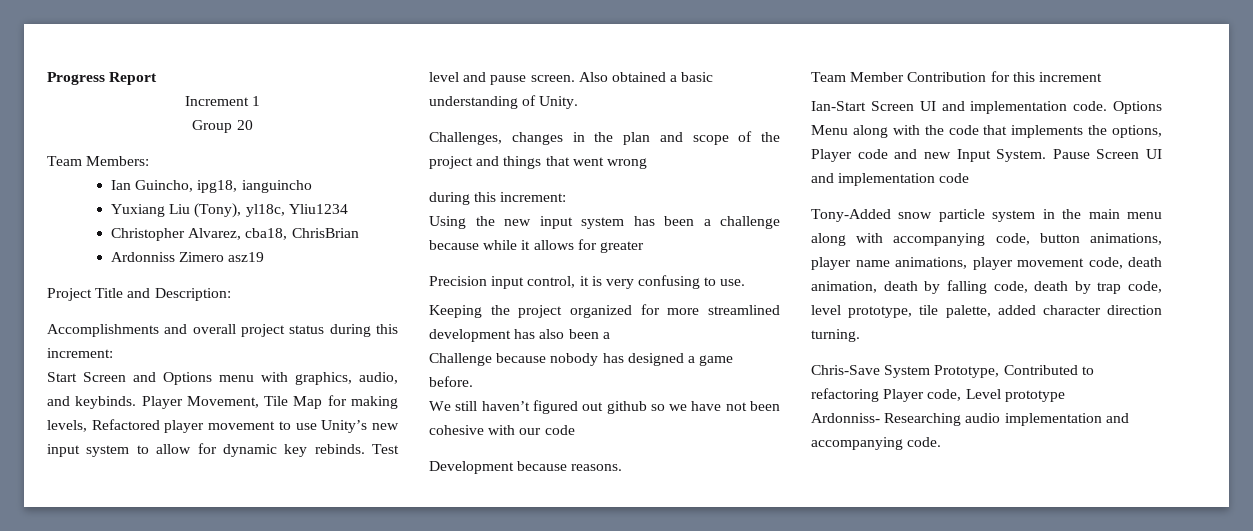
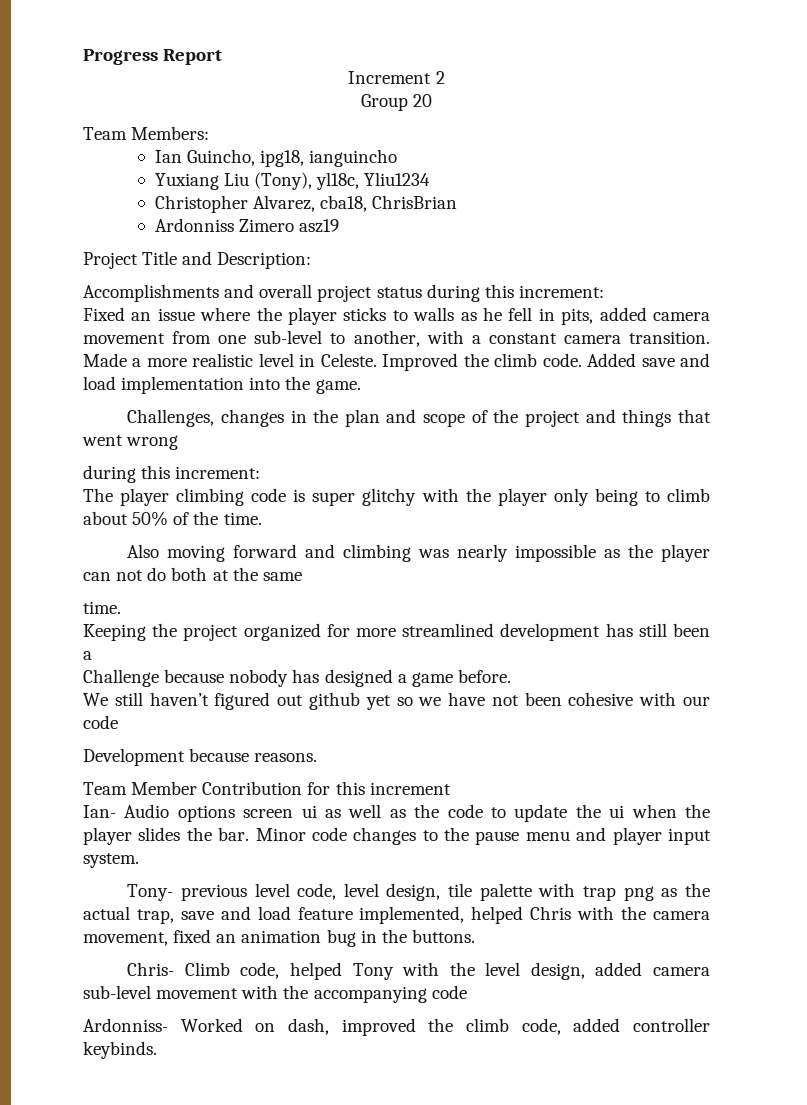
[252,96,261,106] 1 -> [435,71,445,84] 2
[47,372,398,385] [47,395,398,409] [47,419,400,433] [47,443,399,457] [429,72,714,85] [429,95,579,109] Start Screen and Options menu with graphics, audio, and keybinds. Player Movement, Tile Map for making levels, Refactored player movement to use Unity’s new input system to allow for dynamic key rebinds. Test level and pause screen. Also obtained a basic understanding of Unity. -> [83,307,710,325] [83,330,711,347] [83,353,710,371] [83,376,361,394] Fixed an issue where the player sticks to walls as he fell in pits, added camera movement from one sub-level to another, with a constant camera transition. Made a more realistic level in Celeste. Improved the climb code. Added save and load implementation into the game.
[429,216,780,229] [429,239,644,253] [429,275,746,289] Using the new input system has been a challenge because while it allows for greater // Precision input control, it is very confusing to use. -> [83,488,711,506] [83,511,262,526] [127,544,711,562] [83,567,302,581] [83,601,121,614] The player climbing code is super glitchy with the player only being to climb about 50% of the time. // Also moving forward and climbing was nearly impossible as the player can not do both at the same // time.
[539,329,565,339] also -> [638,623,667,637] still
(647, 407) none -> [365,695,391,710] yet
[811,101,1162,114] [811,125,1162,138] [811,149,1162,162] [811,173,970,186] [811,209,1162,222] [811,233,1162,246] [811,257,1162,270] [811,280,1162,294] [811,305,1162,318] [811,329,860,342] [811,365,1094,378] [811,388,1065,402] [811,413,1129,426] [811,437,942,450] Ian-Start Screen UI and implementation code. Options Menu along with the code that implements the options, Player code and new Input System. Pause Screen UI and implementation code // Tony-Added snow particle system in the main menu along with accompanying code, button animations, player name animations, player movement code, death animation, death by falling code, death by trap code, level prototype, tile palette, added character direction turning. // Chris-Save System Prototype, Contributed to refactoring Player code, Level prototype // Ardonniss- Researching audio implementation and accompanying code. -> [83,804,710,822] [83,827,711,845] [83,853,139,868] [127,883,710,901] [83,906,710,924] [83,929,475,947] [127,962,710,980] [83,985,467,1003] [83,1018,711,1036] [83,1041,157,1059] Ian- Audio options screen ui as well as the code to update the ui when the player slides the bar. Minor code changes to the pause menu and player input system. // Tony- previous level code, level design, tile palette with trap png as the actual trap, save and load feature implemented, helped Chris with the camera movement, fixed an animation bug in the buttons. // Chris- Climb code, helped Tony with the level design, added camera sub-level movement with the accompanying code // Ardonniss- Worked on dash, improved the climb code, added controller keybinds.

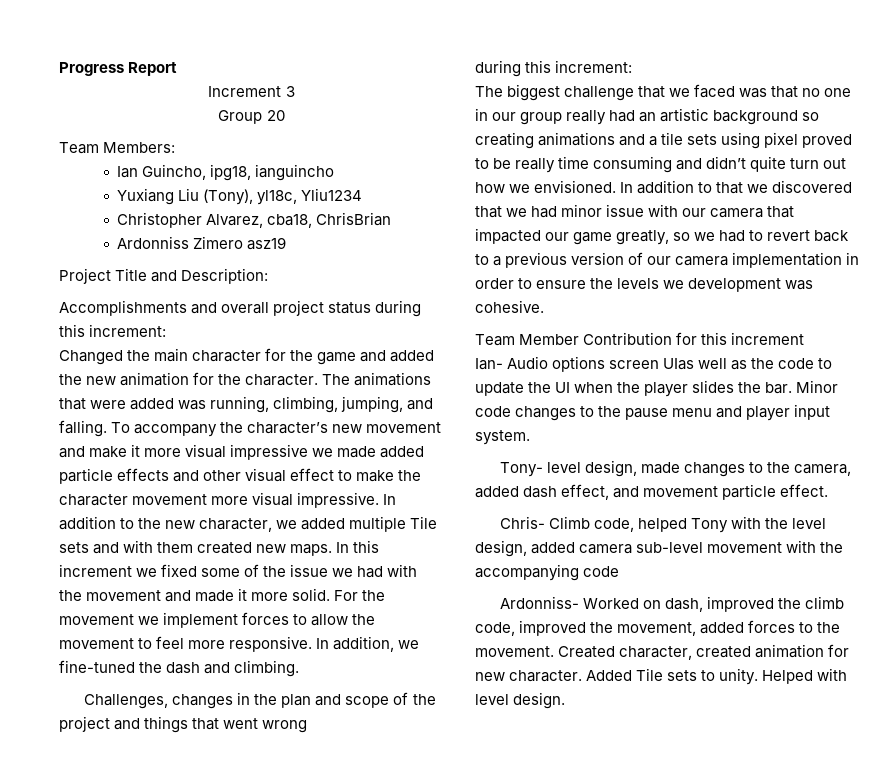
[435,71,445,84] 2 -> [285,86,295,97] 3
[83,307,710,325] [83,330,711,347] [83,353,710,371] [83,376,361,394] Fixed an issue where the player sticks to walls as he fell in pits, added camera movement from one sub-level to another, with a constant camera transition. Made a more realistic level in Celeste. Improved the climb code. Added save and load implementation into the game. -> [59,348,435,365] [59,372,432,386] [59,396,434,413] [59,420,442,437] [59,444,425,460] [59,468,422,484] [59,492,397,508] [59,516,438,532] [59,540,380,556] [59,564,418,578] [59,588,386,602] [59,612,376,628] [59,636,420,652] [59,660,300,677] Changed the main character for the game and added the new animation for the character. The animations that were added was running, climbing, jumping, and falling. To accompany the character’s new movement and make it more visual impressive we made added particle effects and other visual effect to make the character movement more visual impressive. In addition to the new character, we added multiple Tile sets and with them created new maps. In this increment we fixed some of the issue we had with the movement and made it more solid. For the movement we implement forces to allow the movement to feel more responsive. In addition, we fine-tuned the dash and climbing.
[120,488,711,506] [83,511,262,526] [127,544,711,562] [83,567,302,581] [83,601,121,614] [83,623,711,641] [83,651,92,660] [83,669,511,687] [83,692,710,710] [83,715,118,729] [83,748,318,766] player climbing code is super glitchy with the player only being to climb about 50% of the time. // Also moving forward and climbing was nearly impossible as the player can not do both at the same // time. // Keeping the project organized for more streamlined development has still been a // Challenge because nobody has designed a game before. // We still haven’t figured out github yet so we have not been cohesive with our code // Development because reasons. -> [507,84,852,101] [475,108,820,125] [475,132,853,149] [475,156,847,173] [475,180,853,194] [475,204,795,218] [475,228,850,245] [475,252,860,268] [475,278,814,292] [475,300,544,313] biggest challenge that we faced was that no one in our group really had an artistic background so creating animations and a tile sets using pixel proved to be really time consuming and didn’t quite turn out how we envisioned. In addition to that we discovered that we had minor issue with our camera that impacted our game greatly, so we had to revert back to a previous version of our camera implementation in order to ensure the levels we development was cohesive.
[301,805,341,818] ui as -> [663,358,695,370] UIas
[609,805,625,818] ui -> [555,382,571,393] UI
[180,883,710,901] [83,906,710,924] [83,929,475,947] previous level code, level design, tile palette with trap png as the actual trap, save and load feature implemented, helped Chris with the camera movement, fixed an animation bug in the buttons. -> [547,460,852,477] [475,484,829,500] level design, made changes to the camera, added dash effect, and movement particle effect.
[573,1018,711,1032] [83,1041,157,1059] added controller keybinds. -> [519,620,841,636] [475,644,850,660] [475,668,848,685] [475,692,566,709] improved the movement, added forces to the movement. Created character, created animation for new character. Added Tile sets to unity. Helped with level design.

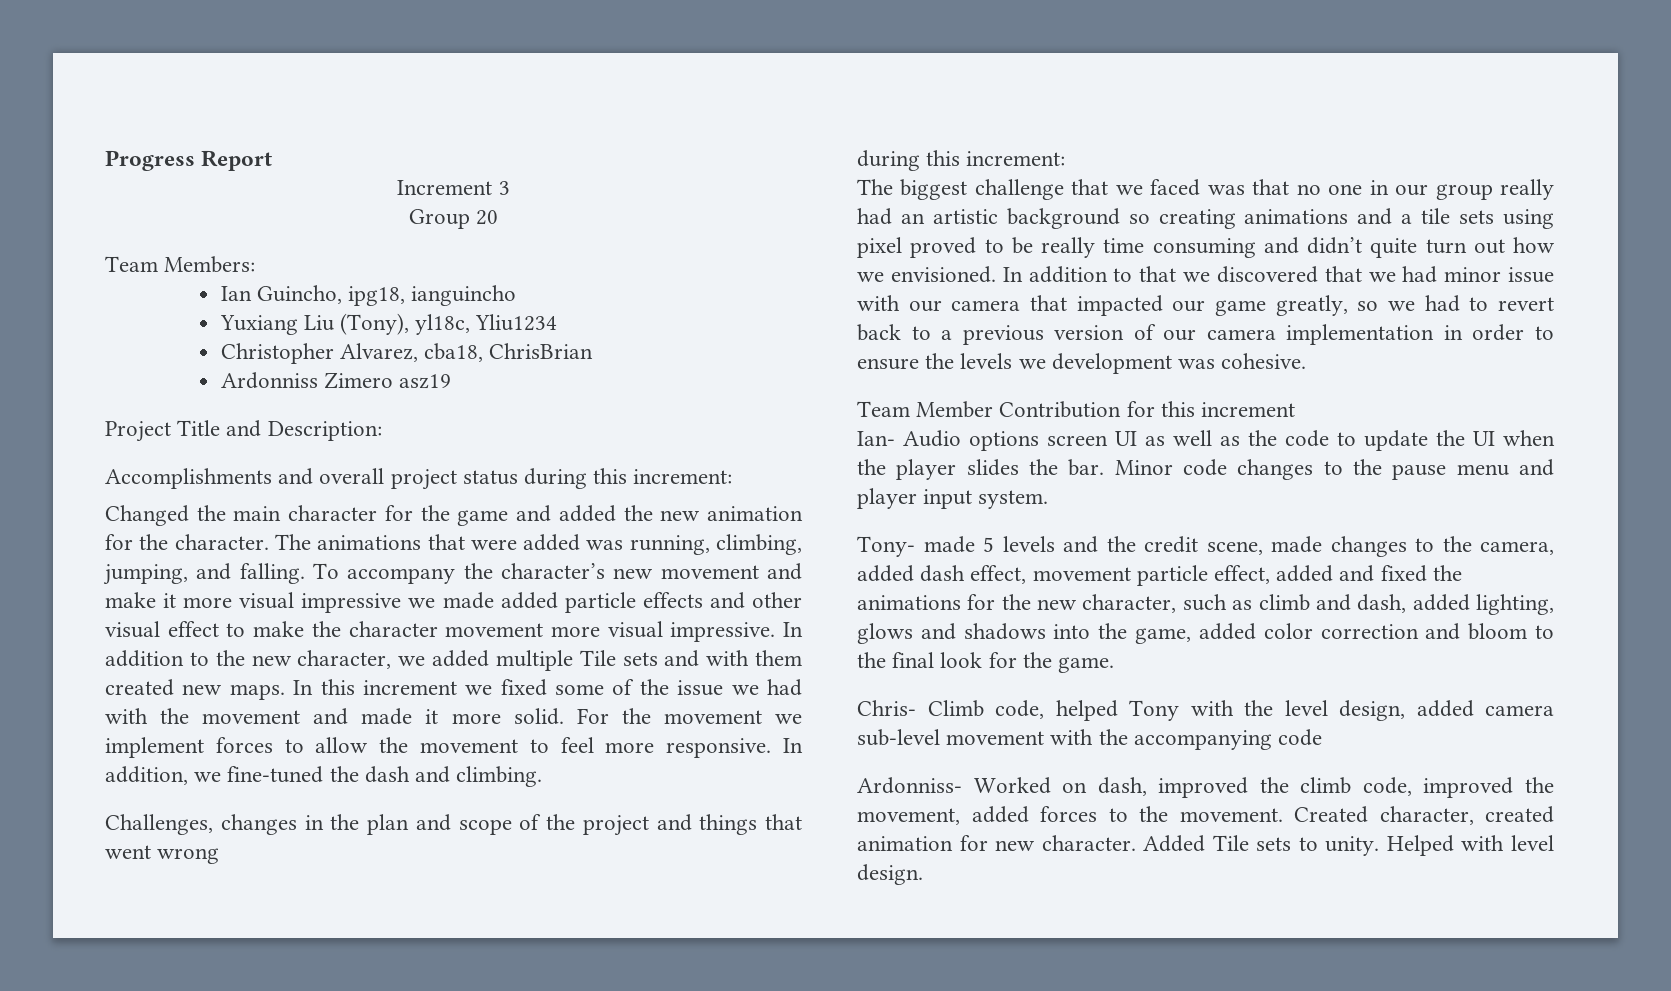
[663,358,695,370] UIas -> [1115,431,1165,446] UI as
[547,460,638,477] level design, -> [923,536,1263,555] made 5 levels and the credit scene,
[613,486,640,498] and -> (1027, 574) none
[780,484,829,497] effect. -> [1214,565,1462,584] [857,594,1554,615] [857,623,1554,644] [857,652,1115,673] effect, added and fixed the animations for the new character, such as climb and dash, added lighting, glows and shadows into the game, added color correction and bloom to the final look for the game.

